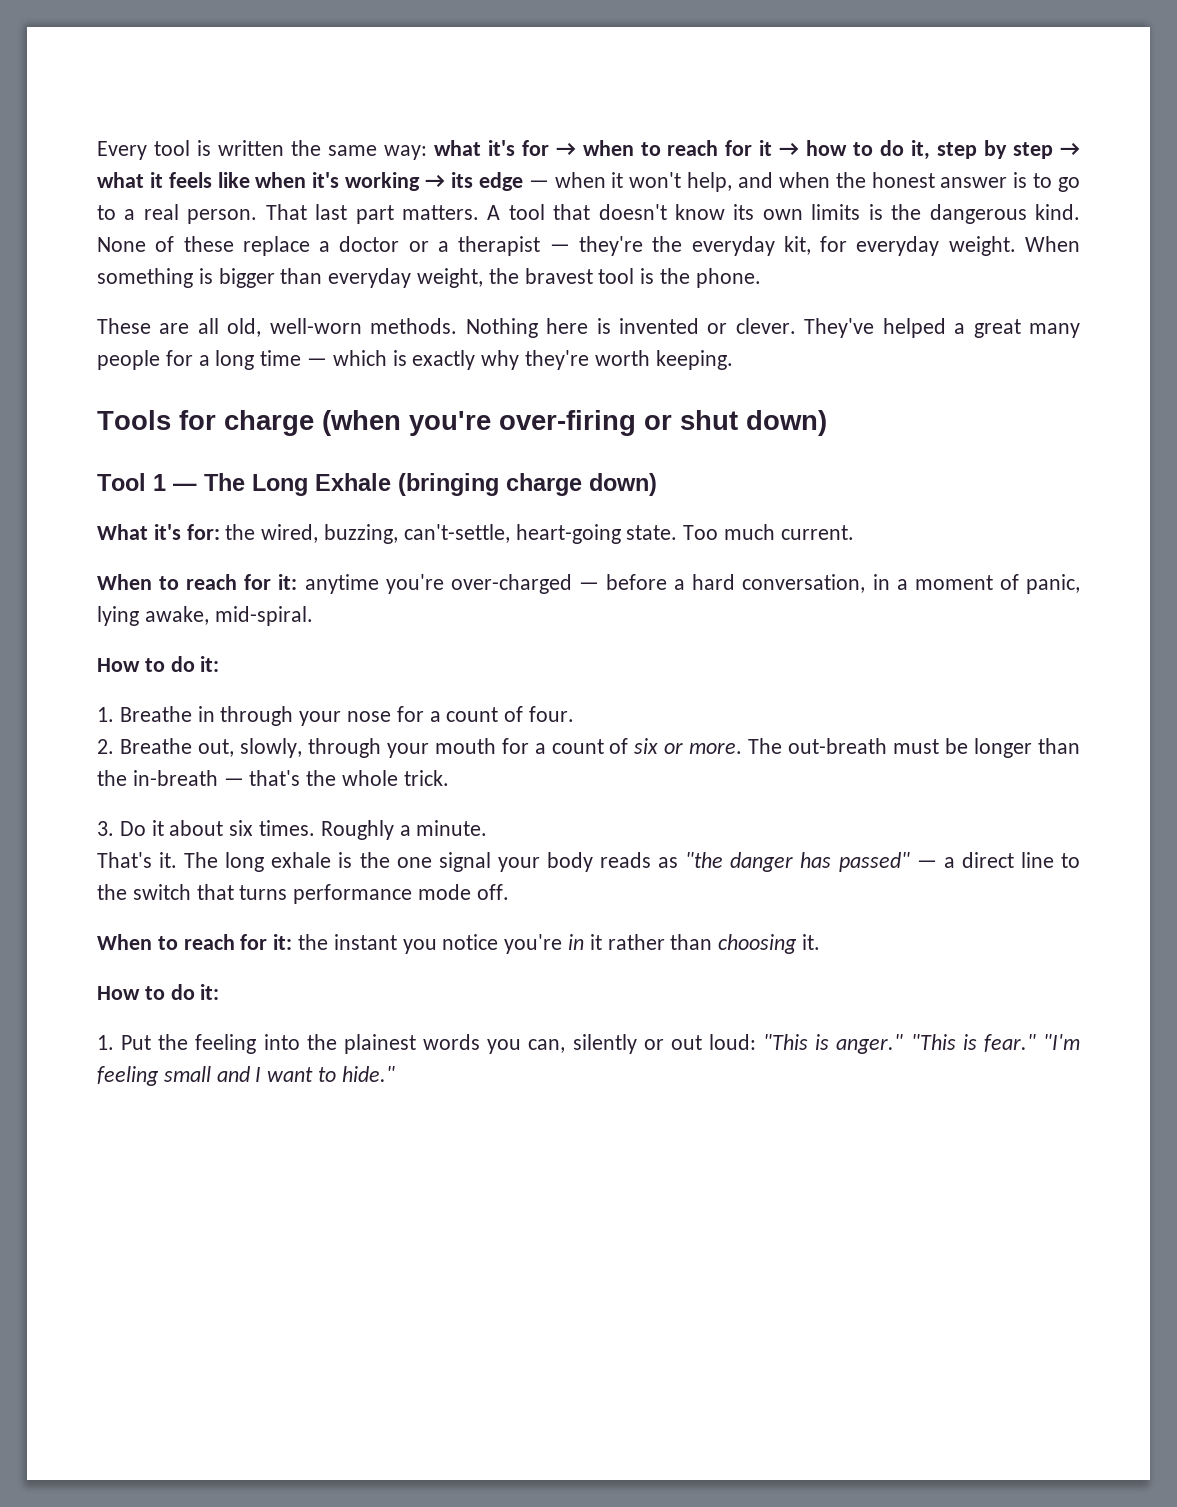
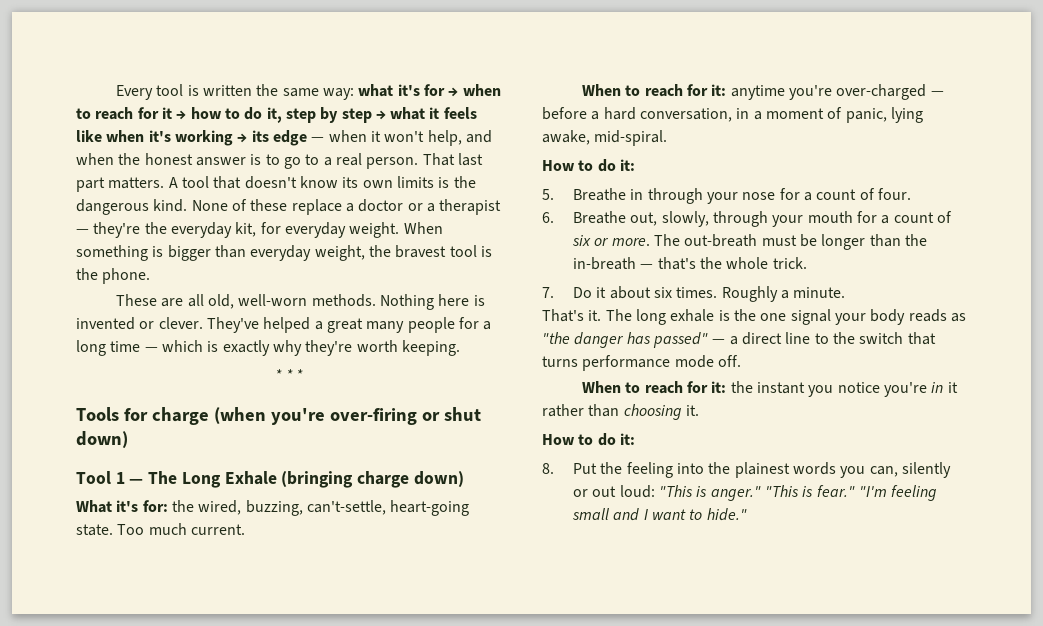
(733, 360) none -> [275,369,303,381] // * * *
[97,707,114,722] 1. -> [542,189,554,200] 5.
[97,739,114,754] 2. -> [542,212,554,223] 6.
[97,821,114,836] 3. -> [542,287,554,298] 7.
[97,1035,114,1050] 1. -> [542,463,554,474] 8.

